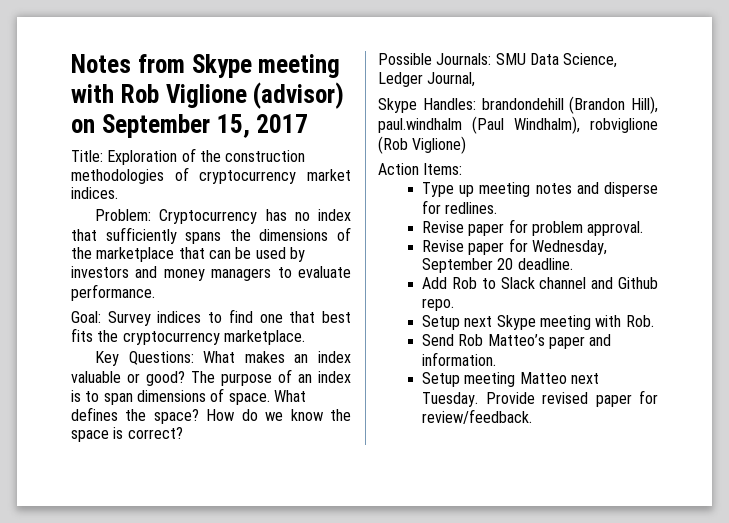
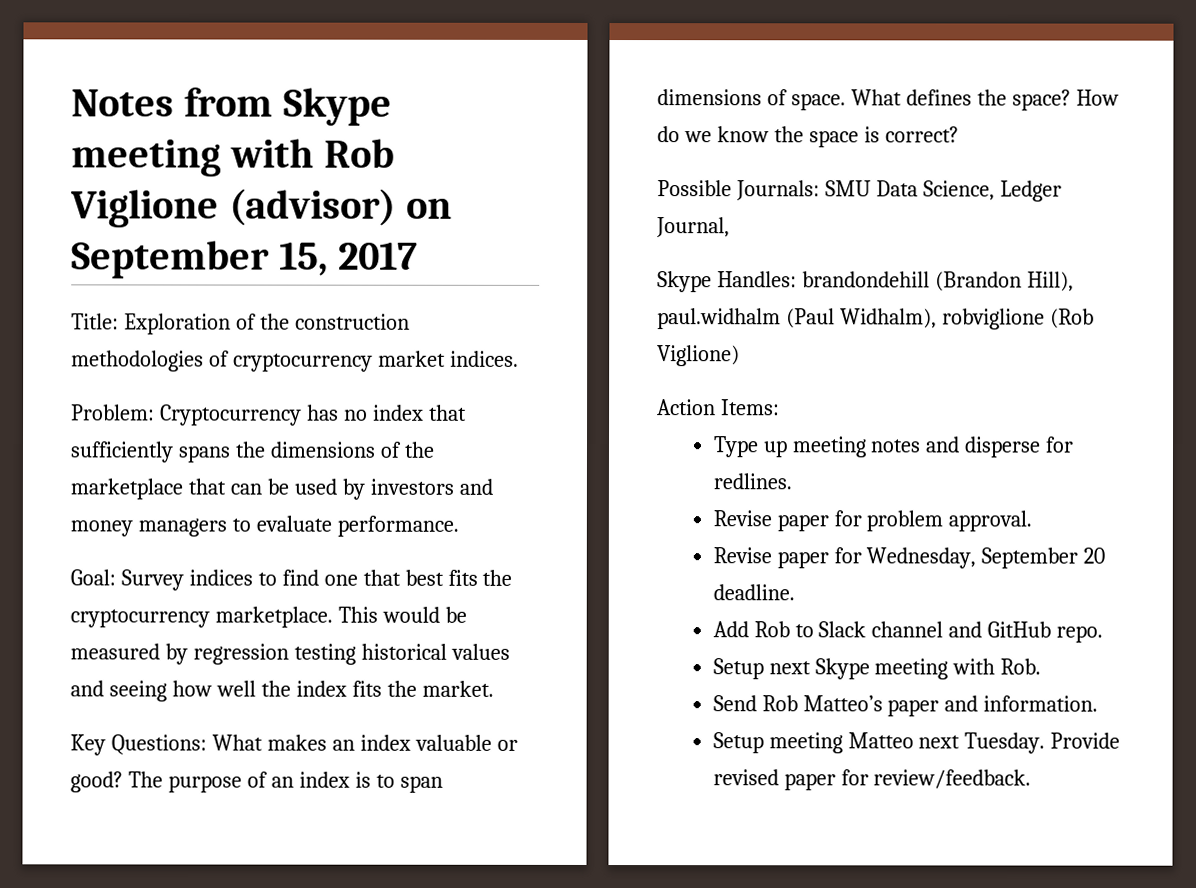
(305, 337) none -> [337,606,467,623] [70,643,510,665] [70,680,494,702] This would be measured by regression testing historical values and seeing how well the index fits the market.
[378,116,580,134] paul.windhalm (Paul Windhalm), -> [657,308,937,330] paul.widhalm (Paul Widhalm),
[618,277,658,289] Github -> [987,621,1052,638] GitHub

